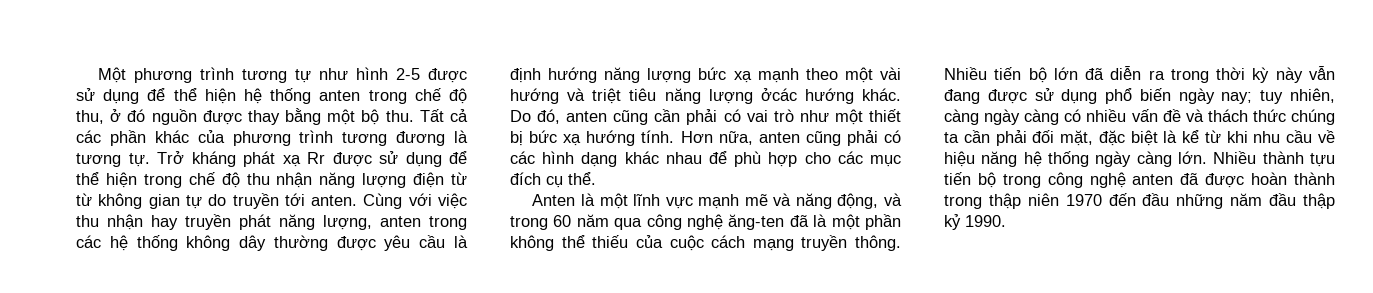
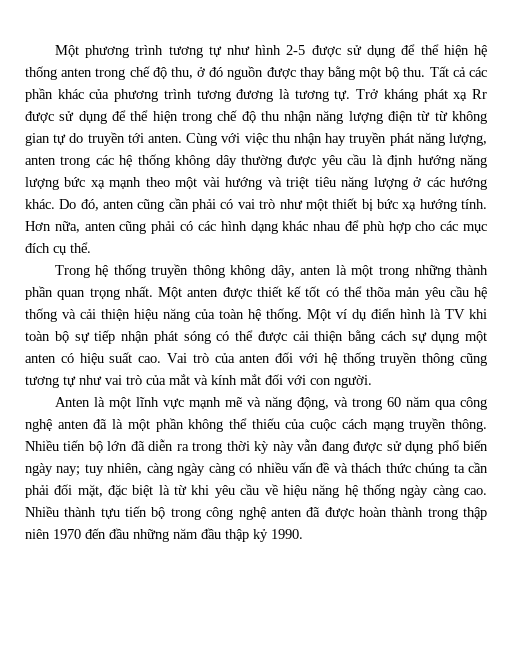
[760,88,797,101] ởcác -> [413,177,445,187] ở các
(596, 178) none -> [54,264,488,278] [25,286,487,300] [25,308,487,322] [25,330,487,344] [25,352,488,366] [25,374,372,388] // Trong hệ thống truyền thông không dây, anten là một trong những thành phần quan trọng nhất. Một anten được thiết kế tốt có thể thõa mản yêu cầu hệ thống và cải thiện hiệu năng của toàn hệ thống. Một ví dụ điển hình là TV khi toàn bộ sự tiếp nhận phát sóng có thể được cải thiện bằng cách sự dụng một anten có hiệu suất cao. Vai trò của anten đối với hệ thống truyền thông cũng tương tự như vai trò của mắt và kính mắt đối với con người.
[728,214,785,230] ăng-ten -> [57,420,89,429] anten
[1182,130,1200,143] kể -> (170, 490) none
[1253,131,1281,143] nhu -> [214,485,235,498] yêu
[1178,151,1207,164] lớn. -> [464,488,488,495] cao.

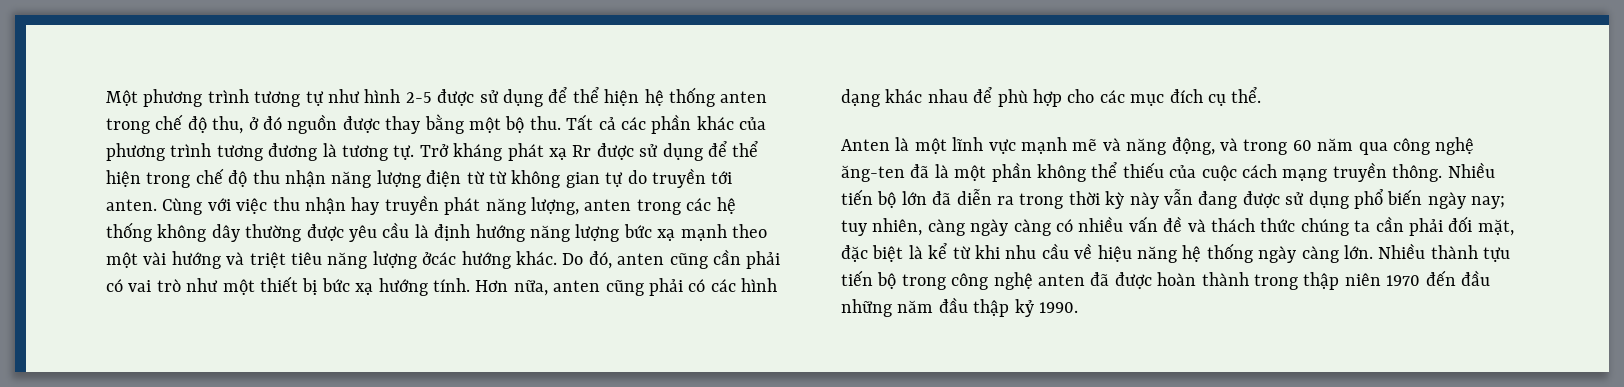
[413,177,445,187] ở các -> [422,252,457,265] ởcác
[54,264,488,278] [25,286,487,300] [25,308,487,322] [25,330,487,344] [25,352,488,366] [25,374,372,388] // Trong hệ thống truyền thông không dây, anten là một trong những thành phần quan trọng nhất. Một anten được thiết kế tốt có thể thõa mản yêu cầu hệ thống và cải thiện hiệu năng của toàn hệ thống. Một ví dụ điển hình là TV khi toàn bộ sự tiếp nhận phát sóng có thể được cải thiện bằng cách sự dụng một anten có hiệu suất cao. Vai trò của anten đối với hệ thống truyền thông cũng tương tự như vai trò của mắt và kính mắt đối với con người. -> (1262, 95) none
[57,420,89,429] anten -> [841,165,905,182] ăng-ten
(170, 490) none -> [928,243,948,259] kể
[214,485,235,498] yêu -> [1005,245,1037,259] nhu
[464,488,488,495] cao. -> [1344,245,1373,259] lớn.

